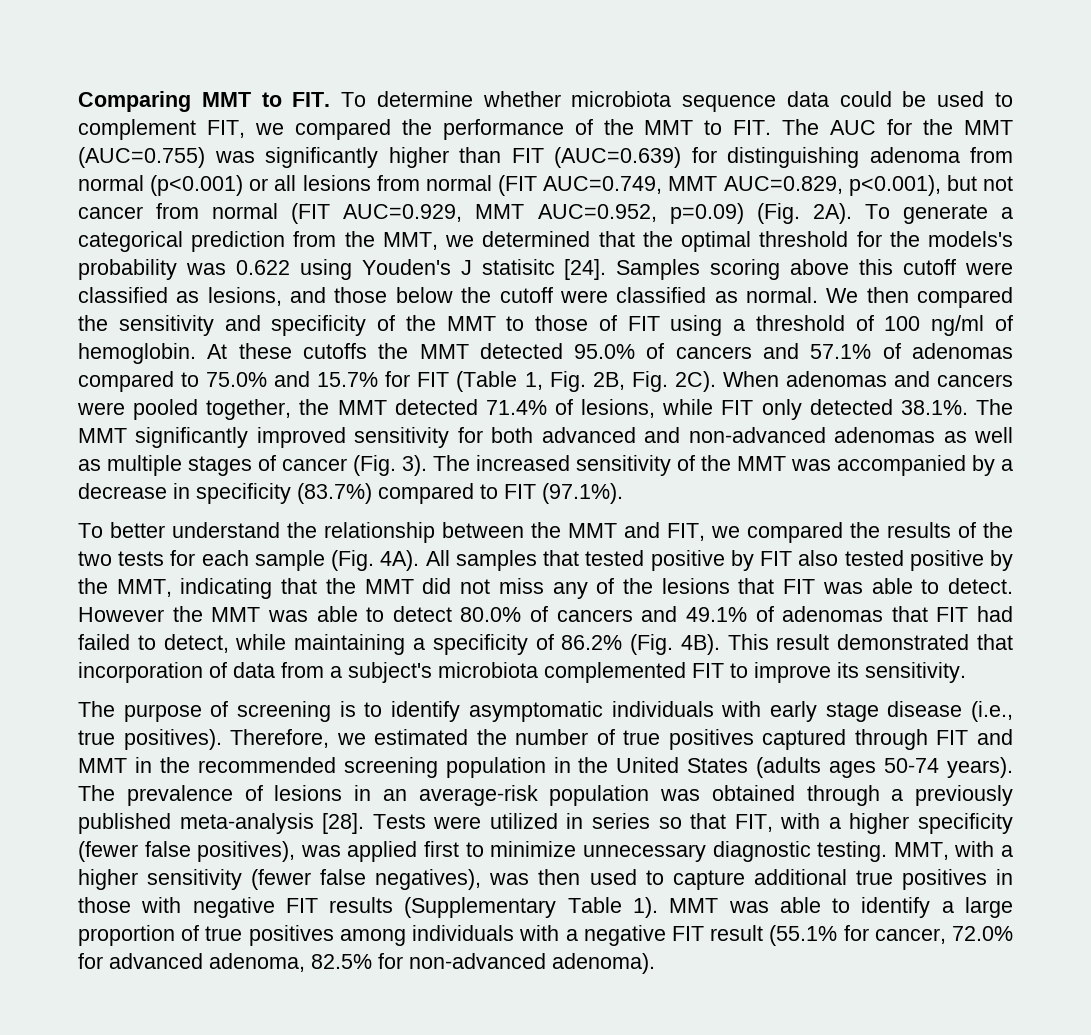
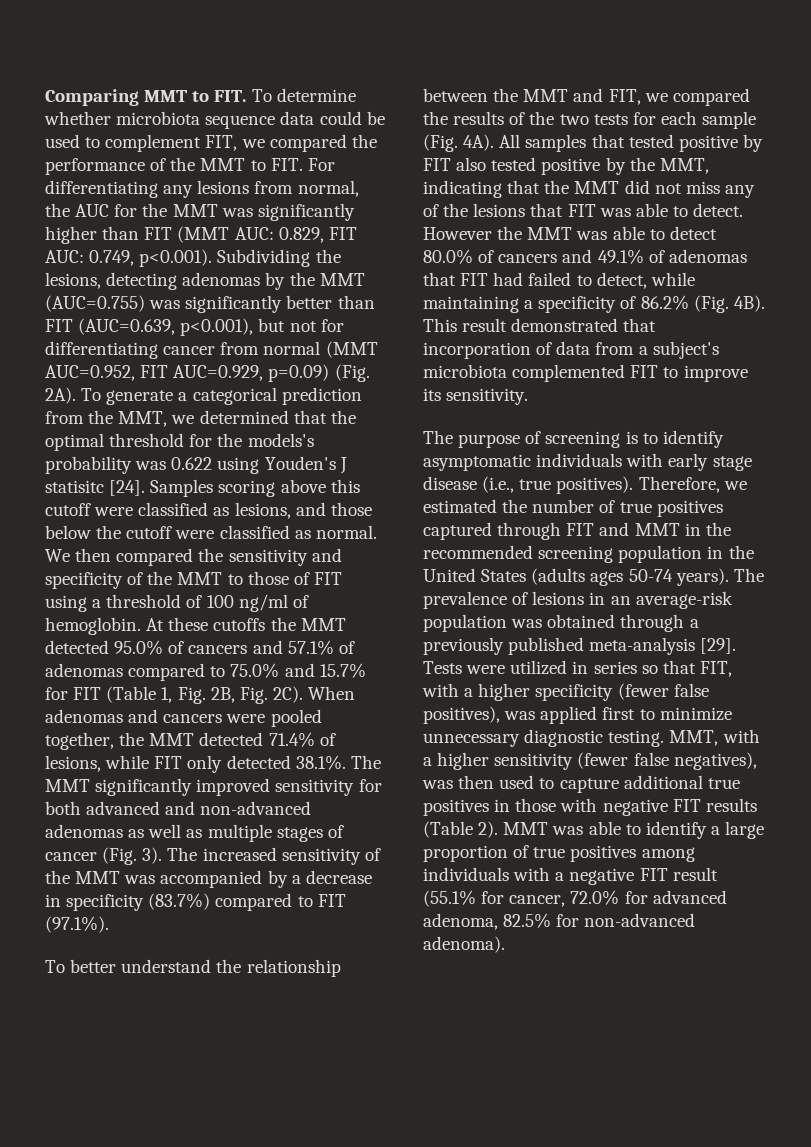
[782,119,913,135] The AUC for -> [307,158,335,171] [45,180,359,198] [45,203,355,221] [45,226,357,244] [45,249,341,267] [45,272,286,290] For differentiating any lesions from normal, the AUC for the MMT was significantly higher than FIT (MMT AUC: 0.829, FIT AUC: 0.749, p<0.001). Subdividing the lesions, detecting adenomas by
[388,147,1013,168] [78,175,843,196] higher than FIT (AUC=0.639) for distinguishing adenoma from normal (p<0.001) or all lesions from normal (FIT AUC=0.749, MMT AUC=0.829, -> [286,295,375,309] [45,318,176,335] better than FIT (AUC=0.639,
(1014, 183) none -> [320,319,344,332] [45,341,158,359] for differentiating
[291,203,657,224] (FIT AUC=0.929, MMT AUC=0.952, -> [325,341,378,358] [45,365,264,381] (MMT AUC=0.952, FIT AUC=0.929,
[322,813,365,834] [28]. -> [700,638,737,654] [29].
[404,897,658,918] (Supplementary Table 1). -> [423,821,499,838] (Table 2).

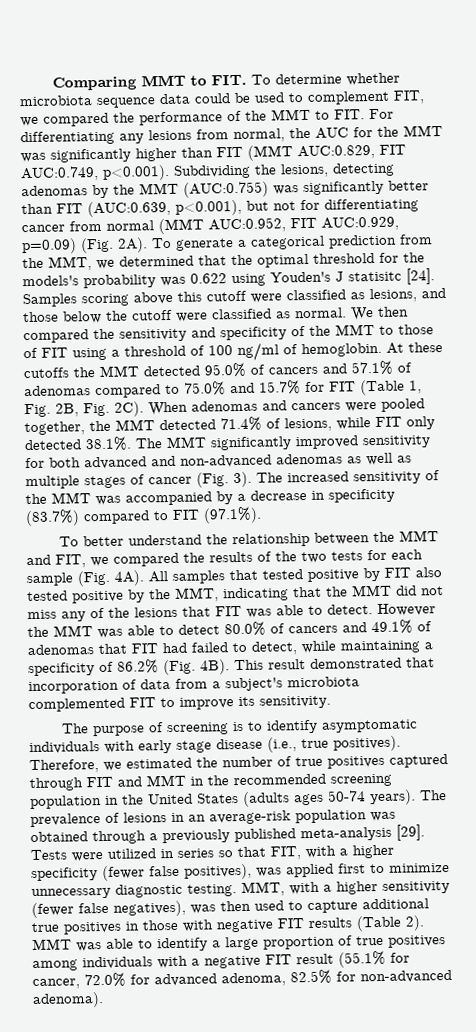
[234,227,357,243] [45,250,135,266] AUC: 0.829, FIT AUC: 0.749, -> [297,144,406,160] [20,165,99,182] AUC:0.829, FIT AUC:0.749,
[45,295,145,312] (AUC=0.755) -> [183,181,269,198] (AUC:0.755)
[78,318,176,335] (AUC=0.639, -> [87,200,171,218] (AUC:0.639,
[45,365,264,381] AUC=0.952, FIT AUC=0.929, -> [208,216,399,233] AUC:0.952, FIT AUC:0.929,

